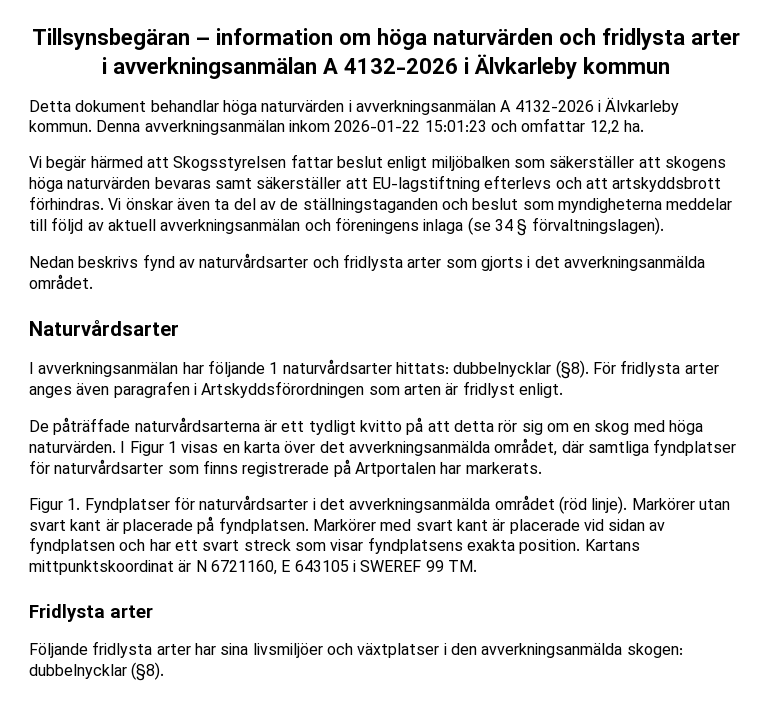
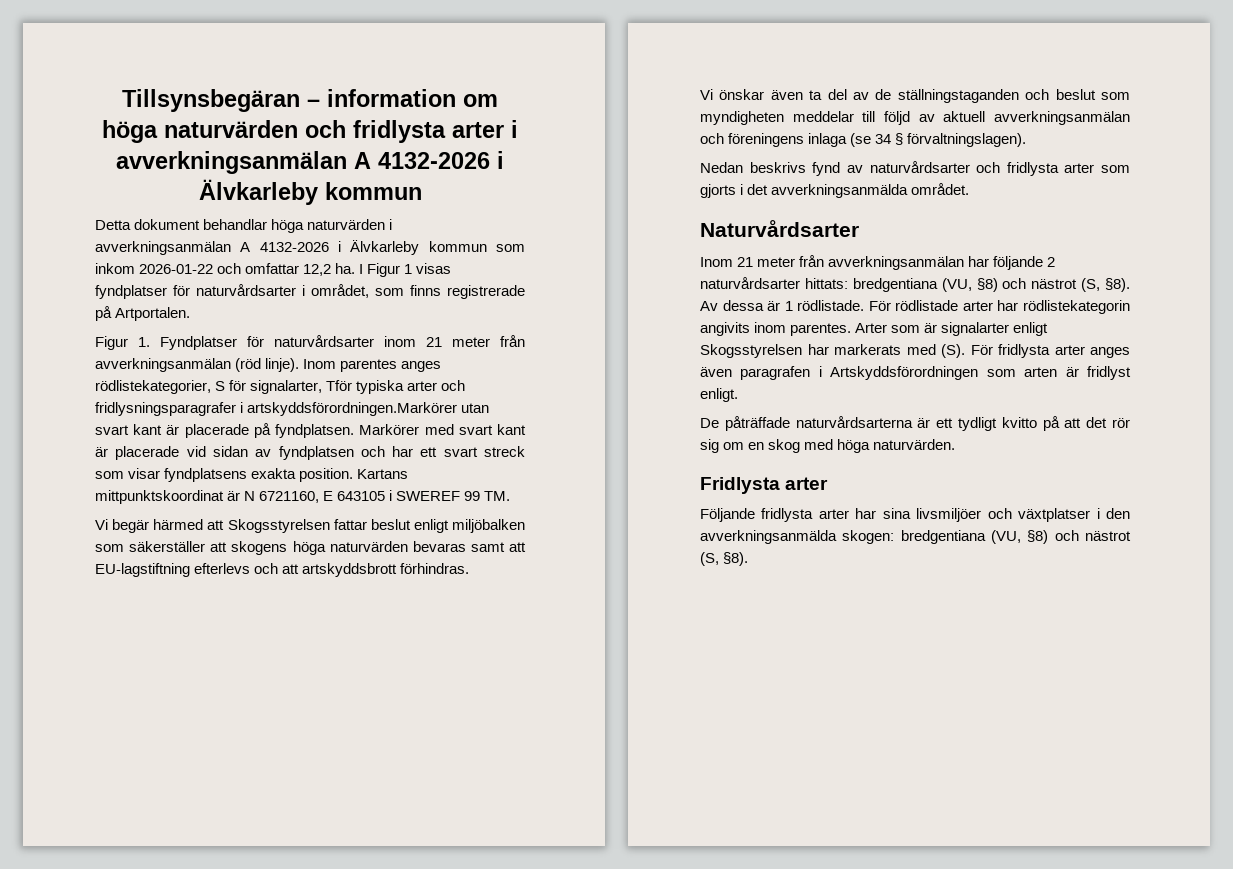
[29,120,285,135] kommun. Denna avverkningsanmälan -> [428,241,525,252] kommun som
[424,120,487,132] 15:01:23 -> (214, 269) none
[29,154,726,171] [29,175,722,192] [29,196,733,213] [29,217,664,236] [29,253,705,271] [29,274,93,289] [29,320,179,336] [29,359,719,379] [29,381,563,398] [29,417,704,435] [29,438,649,456] // Vi begär härmed att Skogsstyrelsen fattar beslut enligt miljöbalken som säkerställer att skogens höga naturvärden bevaras samt säkerställer att EU-lagstiftning efterlevs och att artskyddsbrott förhindras. Vi önskar även ta del av de ställningstaganden och beslut som myndigheterna meddelar till följd av aktuell avverkningsanmälan och föreningens inlaga (se 34 § förvaltningslagen). // Nedan beskrivs fynd av naturvårdsarter och fridlysta arter som gjorts i det avverkningsanmälda området. // Naturvårdsarter // I avverkningsanmälan har följande 1 naturvårdsarter hittats: dubbelnycklar (§8). För fridlysta arter anges även paragrafen i Artskyddsförordningen som arten är fridlyst enligt. // De påträffade naturvårdsarterna är ett tydligt kvitto på att detta rör sig om en skog med höga naturvärden. I Figur 1 visas en karta över det avverkningsanmälda området, där samtliga -> [359,263,452,277] I Figur 1 visas
(164, 466) none -> [302,284,369,298] i området,
[354,462,542,477] Artportalen har markerats. -> [115,307,191,321] Artportalen.
[312,495,695,514] i det avverkningsanmälda området (röd linje). Markörer -> [384,335,525,347] [95,358,442,372] [95,380,466,394] [95,402,458,416] inom 21 meter från avverkningsanmälan (röd linje). Inom parentes anges rödlistekategorier, S för signalarter, Tför typiska arter och fridlysningsparagrafer i artskyddsförordningen.Markörer
(477, 566) none -> [95,519,525,533] [95,541,526,555] [95,563,470,577] [700,89,1130,103] [700,111,1130,125] [700,133,1027,147] [700,161,1130,176] [700,183,970,198] [700,220,859,237] [700,255,1056,270] [700,277,1130,292] [700,300,1130,314] [700,322,1049,336] [700,344,1130,358] [700,366,1131,380] [700,388,738,402] [700,416,1130,431] [700,439,956,453] // Vi begär härmed att Skogsstyrelsen fattar beslut enligt miljöbalken som säkerställer att skogens höga naturvärden bevaras samt att EU-lagstiftning efterlevs och att artskyddsbrott förhindras. // Vi önskar även ta del av de ställningstaganden och beslut som myndigheten meddelar till följd av aktuell avverkningsanmälan och föreningens inlaga (se 34 § förvaltningslagen). // Nedan beskrivs fynd av naturvårdsarter och fridlysta arter som gjorts i det avverkningsanmälda området. // Naturvårdsarter // Inom 21 meter från avverkningsanmälan har följande 2 naturvårdsarter hittats: bredgentiana (VU, §8) och nästrot (S, §8). Av dessa är 1 rödlistade. För rödlistade arter har rödlistekategorin angivits inom parentes. Arter som är signalarter enligt Skogsstyrelsen har markerats med (S). För fridlysta arter anges även paragrafen i Artskyddsförordningen som arten är fridlyst enligt. // De påträffade naturvårdsarterna är ett tydligt kvitto på att det rör sig om en skog med höga naturvärden.
[29,662,165,681] dubbelnycklar (§8). -> [900,530,1131,544] [700,552,749,566] bredgentiana (VU, §8) och nästrot (S, §8).

